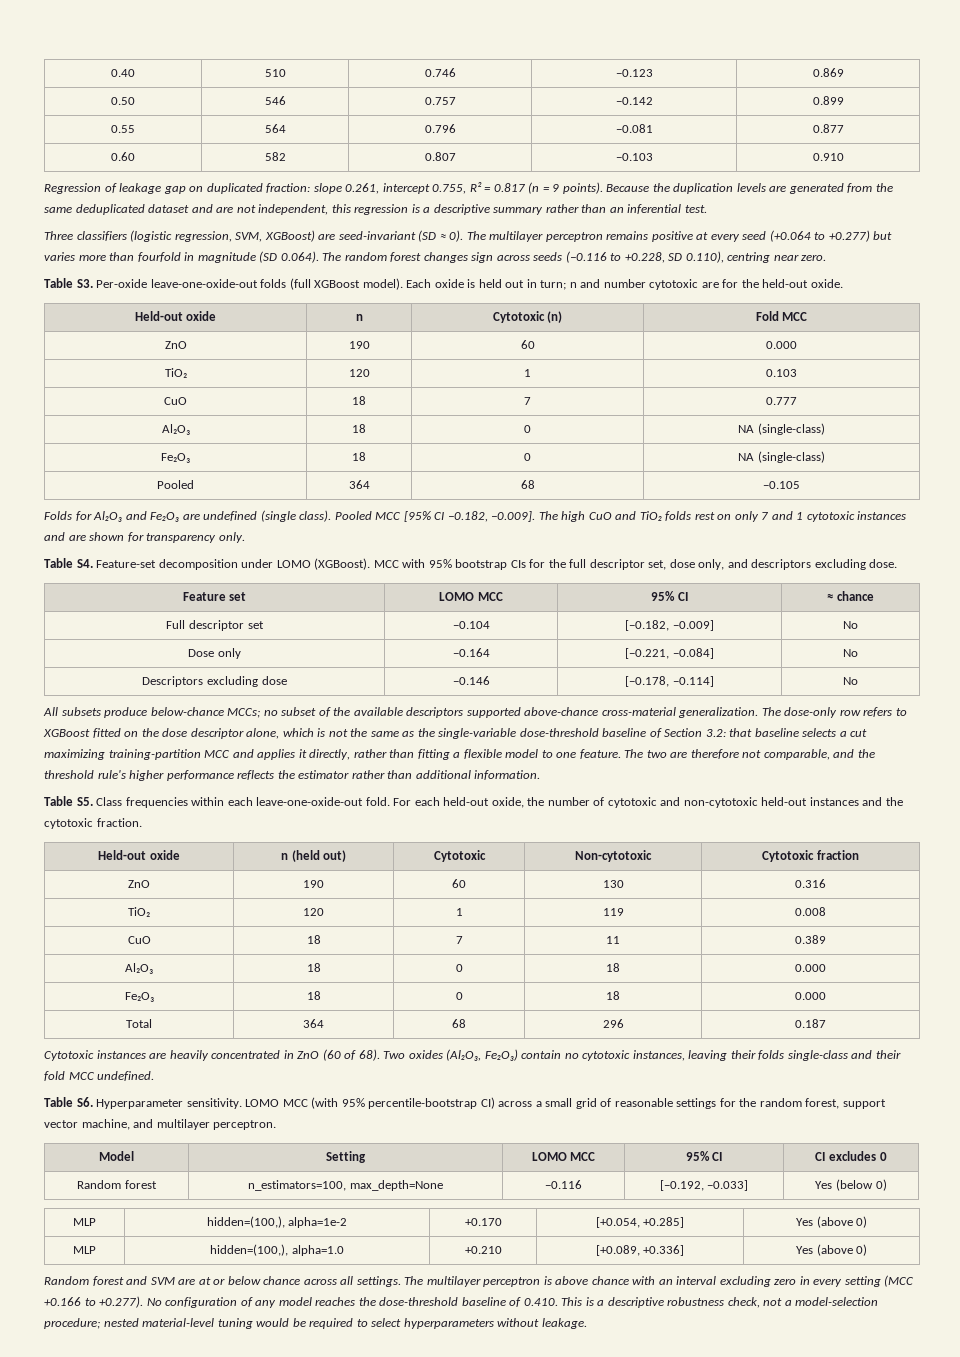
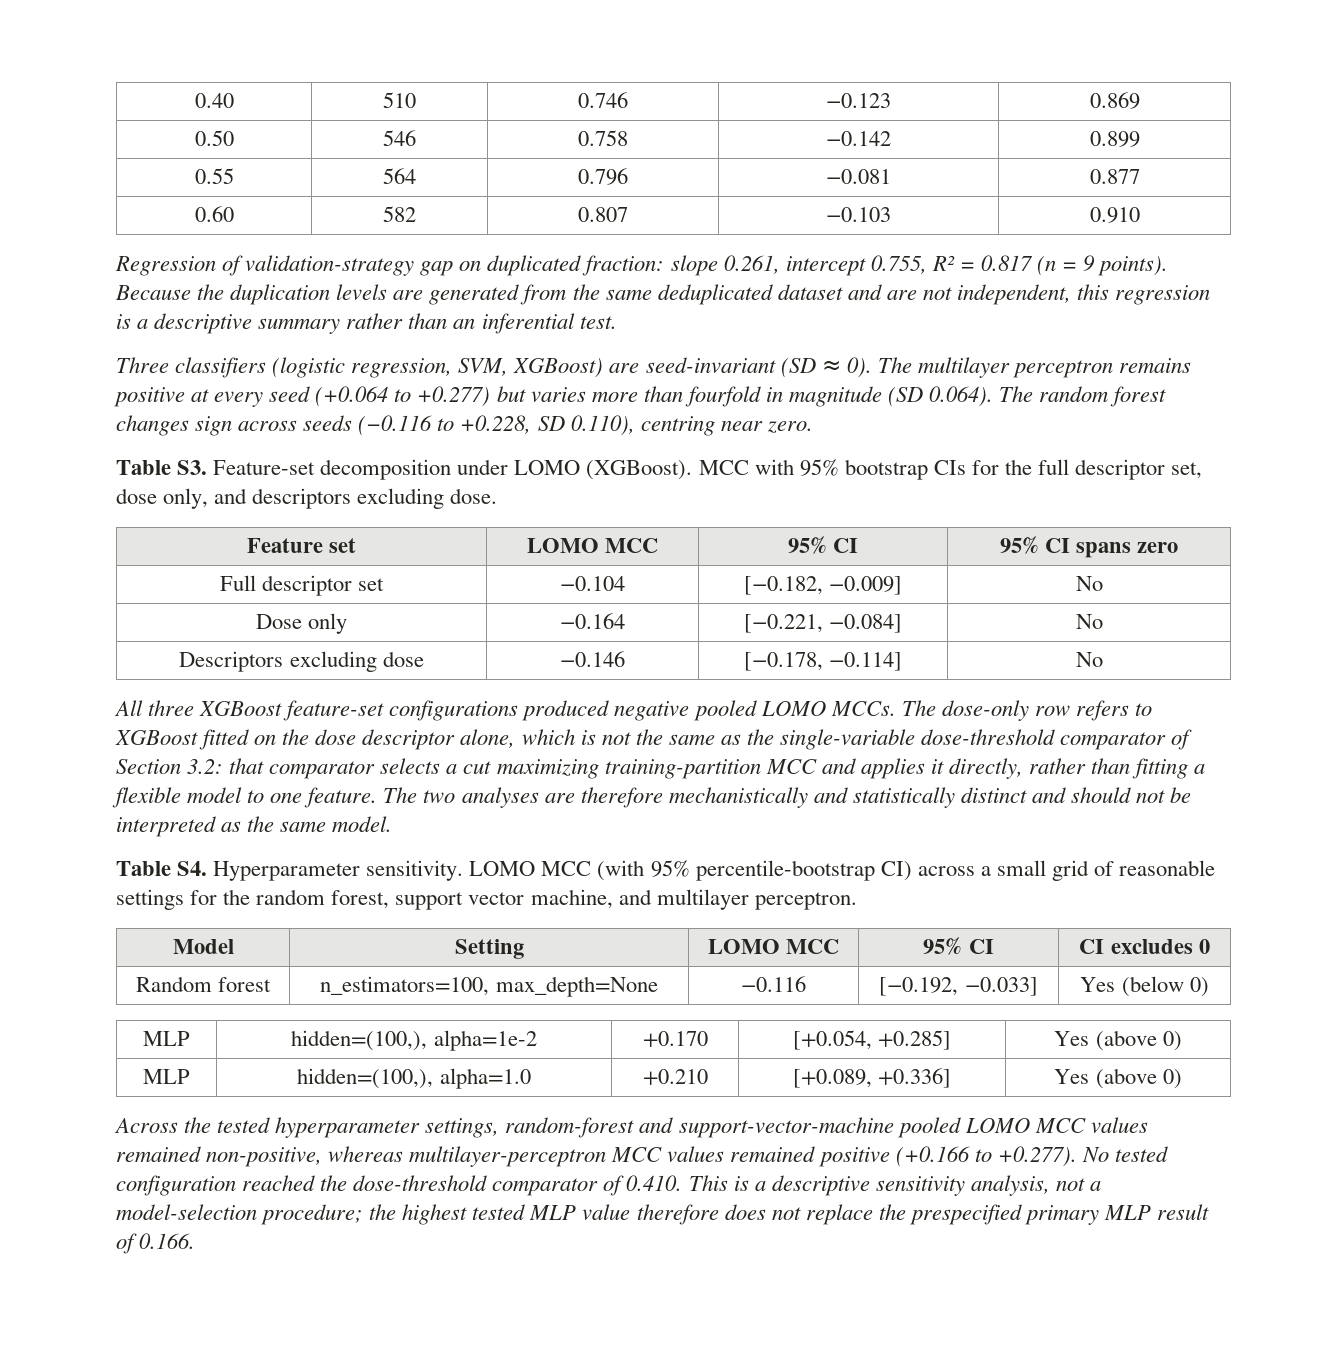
[424,97,456,105] 0.757 -> [578,130,628,146] 0.758
[119,183,162,194] leakage -> [245,255,415,276] validation-strategy
[96,278,843,290] [134,311,217,321] [355,314,363,321] [492,311,563,323] [755,311,808,321] [164,341,187,349] [348,341,370,349] [520,340,535,349] [766,341,797,349] [164,368,187,378] [348,369,370,377] [524,369,531,377] [766,369,797,377] [164,397,187,405] [352,396,366,405] [524,397,531,405] [766,397,797,405] [161,424,190,435] [352,424,366,433] [524,425,531,433] [738,423,825,435] [161,453,190,463] [352,452,366,461] [524,453,531,461] [738,451,825,463] [157,480,194,489] [348,480,370,489] [520,480,535,489] [763,481,800,489] [44,510,907,522] [44,532,245,543] [44,558,93,568] Per-oxide leave-one-oxide-out folds (full XGBoost model). Each oxide is held out in turn; n and number cytotoxic are for the held-out oxide. // Held-out oxide | n | Cytotoxic (n) | Fold MCC // ZnO | 190 | 60 | 0.000 // TiO₂ | 120 | 1 | 0.103 // CuO | 18 | 7 | 0.777 // Al₂O₃ | 18 | 0 | NA (single-class) // Fe₂O₃ | 18 | 0 | NA (single-class) // Pooled | 364 | 68 | −0.105 // Folds for Al₂O₃ and Fe₂O₃ are undefined (single class). Pooled MCC [95% CI −0.182, −0.009]. The high CuO and TiO₂ folds rest on only 7 and 1 cytotoxic instances and are shown for transparency only. // Table S4. -> (208, 467) none
[827,591,874,601] ≈ chance -> [999,536,1179,558] 95% CI spans zero
[61,707,759,718] subsets produce below-chance MCCs; no subset of the available descriptors supported above-chance cross-material generalization. -> [148,700,896,721] three XGBoost feature-set configurations produced negative pooled LOMO MCCs.
[602,728,647,737] baseline -> [1060,732,1167,750] comparator
[754,728,799,737] baseline -> [269,761,376,779] comparator
(667, 754) none -> [461,787,539,808] analyses
[742,749,875,760] [44,770,541,781] [44,796,903,808] [44,818,142,829] [98,850,180,860] [280,850,347,862] [433,850,486,862] [575,850,652,862] [762,850,859,862] [128,880,150,888] [303,880,324,888] [452,879,466,888] [602,880,624,888] [795,879,826,888] [128,907,150,917] [303,908,324,916] [455,908,463,916] [602,908,624,916] [795,907,826,916] [127,936,151,944] [306,935,321,944] [455,936,463,944] [606,936,620,944] [795,935,826,944] [125,963,153,974] [306,963,321,972] [455,964,463,972] [606,963,620,972] [795,964,826,972] [124,992,154,1002] [306,991,321,1000] [455,992,463,1000] [606,991,620,1000] [795,992,826,1000] [126,1019,152,1028] [303,1019,324,1028] [452,1019,466,1028] [602,1019,624,1028] [795,1019,826,1028] [44,1049,901,1061] [44,1071,155,1081] [44,1097,93,1107] not comparable, and the threshold rule's higher performance reflects the estimator rather than additional information. // Table S5. Class frequencies within each leave-one-oxide-out fold. For each held-out oxide, the number of cytotoxic and non-cytotoxic held-out instances and the cytotoxic fraction. // Held-out oxide | n (held out) | Cytotoxic | Non-cytotoxic | Cytotoxic fraction // ZnO | 190 | 60 | 130 | 0.316 // TiO₂ | 120 | 1 | 119 | 0.008 // CuO | 18 | 7 | 11 | 0.389 // Al₂O₃ | 18 | 0 | 18 | 0.000 // Fe₂O₃ | 18 | 0 | 18 | 0.000 // Total | 364 | 68 | 296 | 0.187 // Cytotoxic instances are heavily concentrated in ZnO (60 of 68). Two oxides (Al₂O₃, Fe₂O₃) contain no cytotoxic instances, leaving their folds single-class and their fold MCC undefined. // Table S6. -> [668,787,1192,808] [116,816,393,837] [116,861,208,876] mechanistically and statistically distinct and should not be interpreted as the same model. // Table S4.
[44,1275,915,1287] [44,1296,356,1308] Random forest and SVM are at or below chance across all settings. The multilayer perceptron is above chance with an interval excluding zero in every setting (MCC +0.166 to +0.277). No configuration of any model reaches -> [114,1117,1148,1138] [116,1146,1168,1167] [116,1175,316,1196] Across the tested hyperparameter settings, random-forest and support-vector-machine pooled LOMO MCC values remained non-positive, whereas multilayer-perceptron MCC values remained positive (+0.166 to +0.277). No tested configuration reached
[461,1297,506,1306] baseline -> [492,1178,599,1196] comparator
[667,1297,760,1308] robustness check, -> [875,1175,1050,1196] sensitivity analysis,
[103,1318,587,1329] nested material-level tuning would be required to select hyperparameters without leakage. -> [369,1204,1210,1225] [116,1233,196,1254] the highest tested MLP value therefore does not replace the prespecified primary MLP result of 0.166.

